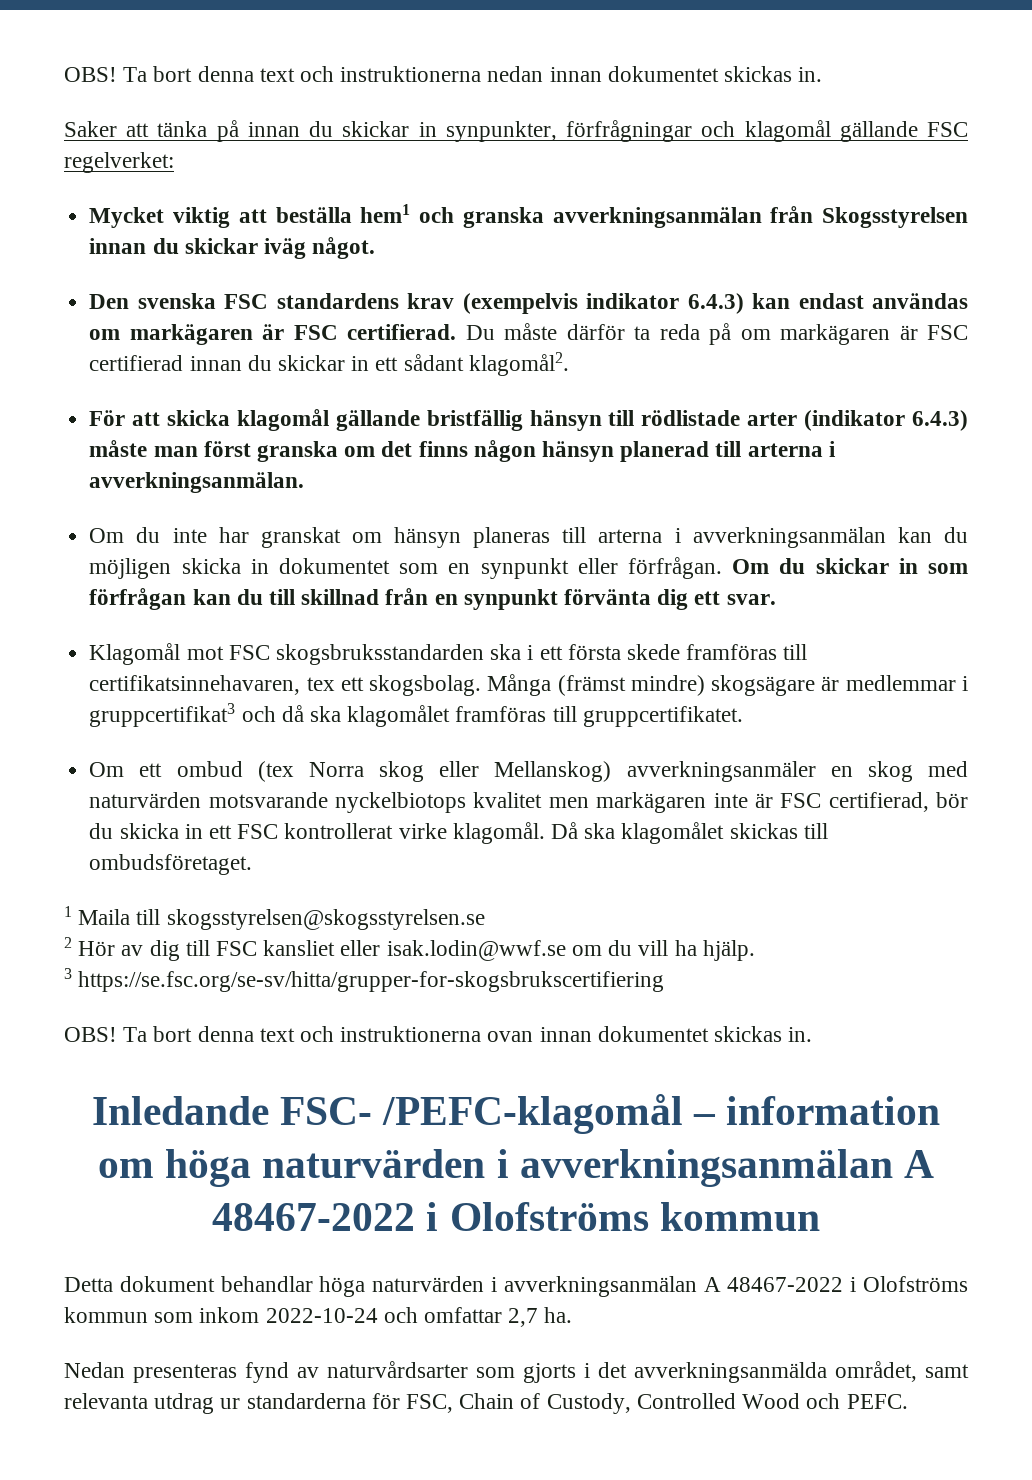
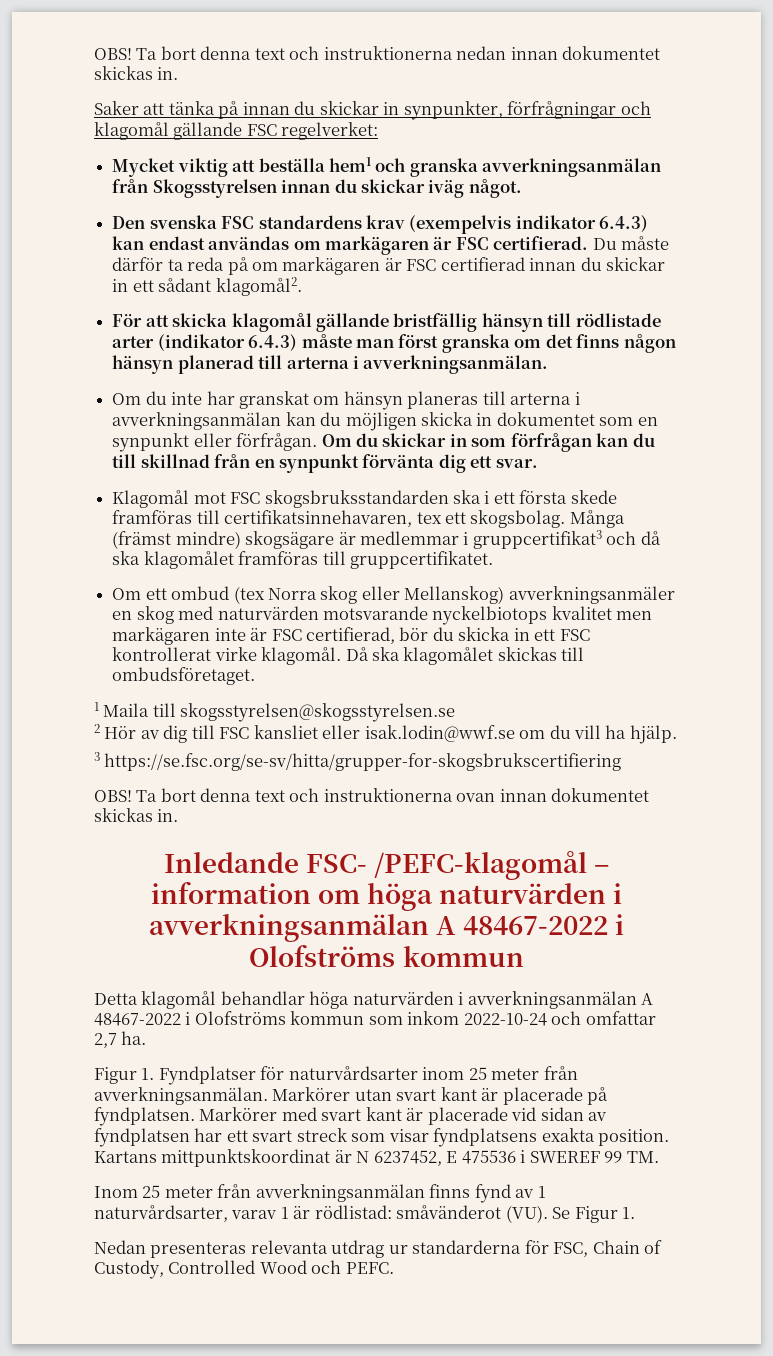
[119,1276,215,1292] dokument -> [141,991,217,1009] klagomål
[64,1361,969,1383] Nedan presenteras fynd av naturvårdsarter som gjorts i det avverkningsanmälda området, samt -> [94,1066,578,1085] [94,1087,609,1105] [94,1107,607,1126] [94,1128,670,1147] [94,1149,659,1167] [94,1184,546,1203] [94,1205,636,1223] [94,1240,247,1258] Figur 1. Fyndplatser för naturvårdsarter inom 25 meter från avverkningsanmälan. Markörer utan svart kant är placerade på fyndplatsen. Markörer med svart kant är placerade vid sidan av fyndplatsen har ett svart streck som visar fyndplatsens exakta position. Kartans mittpunktskoordinat är N 6237452, E 475536 i SWEREF 99 TM. // Inom 25 meter från avverkningsanmälan finns fynd av 1 naturvårdsarter, varav 1 är rödlistad: småvänderot (VU). Se Figur 1. // Nedan presenteras

